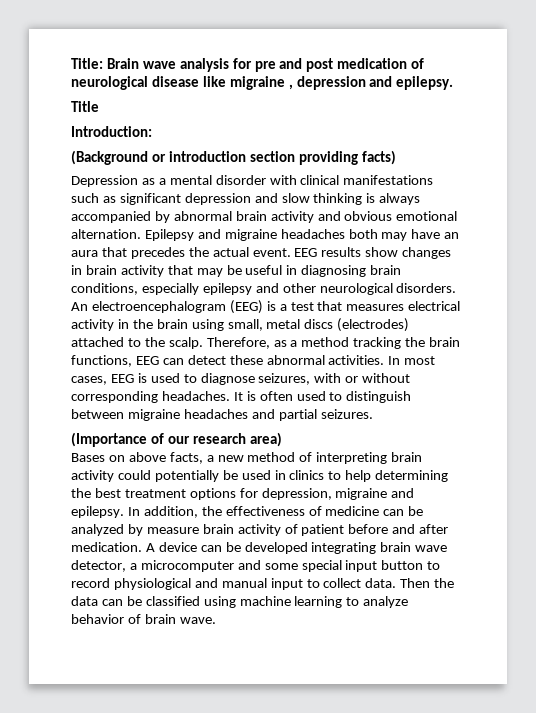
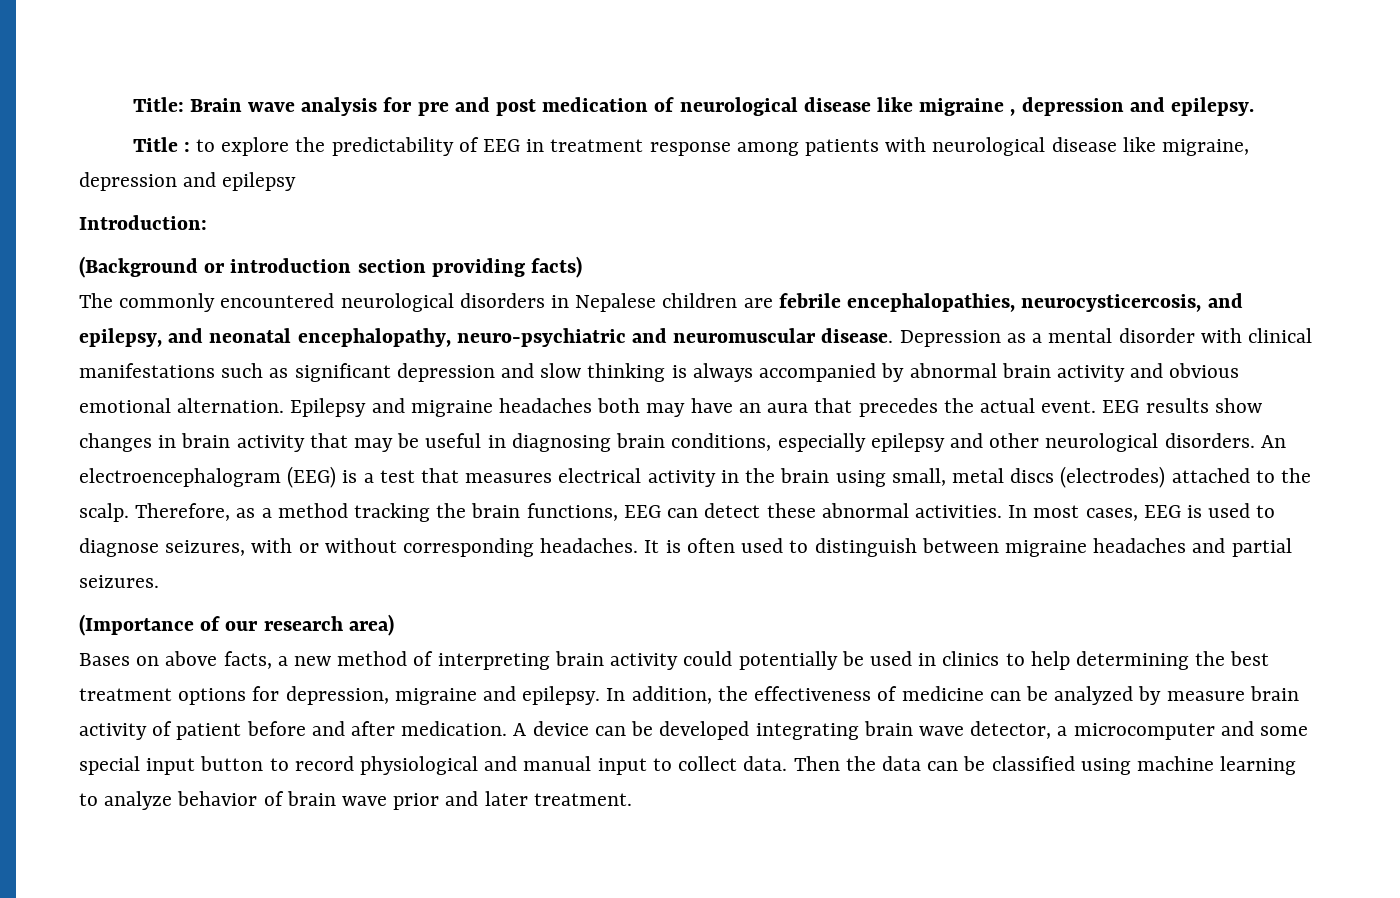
(99, 106) none -> [183,137,1250,156] [79,172,297,191] : to explore the predictability of EEG in treatment response among patients with neurological disease like migraine, depression and epilepsy
(396, 157) none -> [79,293,1243,312] [79,328,894,347] The commonly encountered neurological disorders in Nepalese children are febrile encephalopathies, neurocysticercosis, and epilepsy, and neonatal encephalopathy, neuro-psychiatric and neuromuscular disease.
[179,617,216,624] wave. -> [342,791,632,810] wave prior and later treatment.

